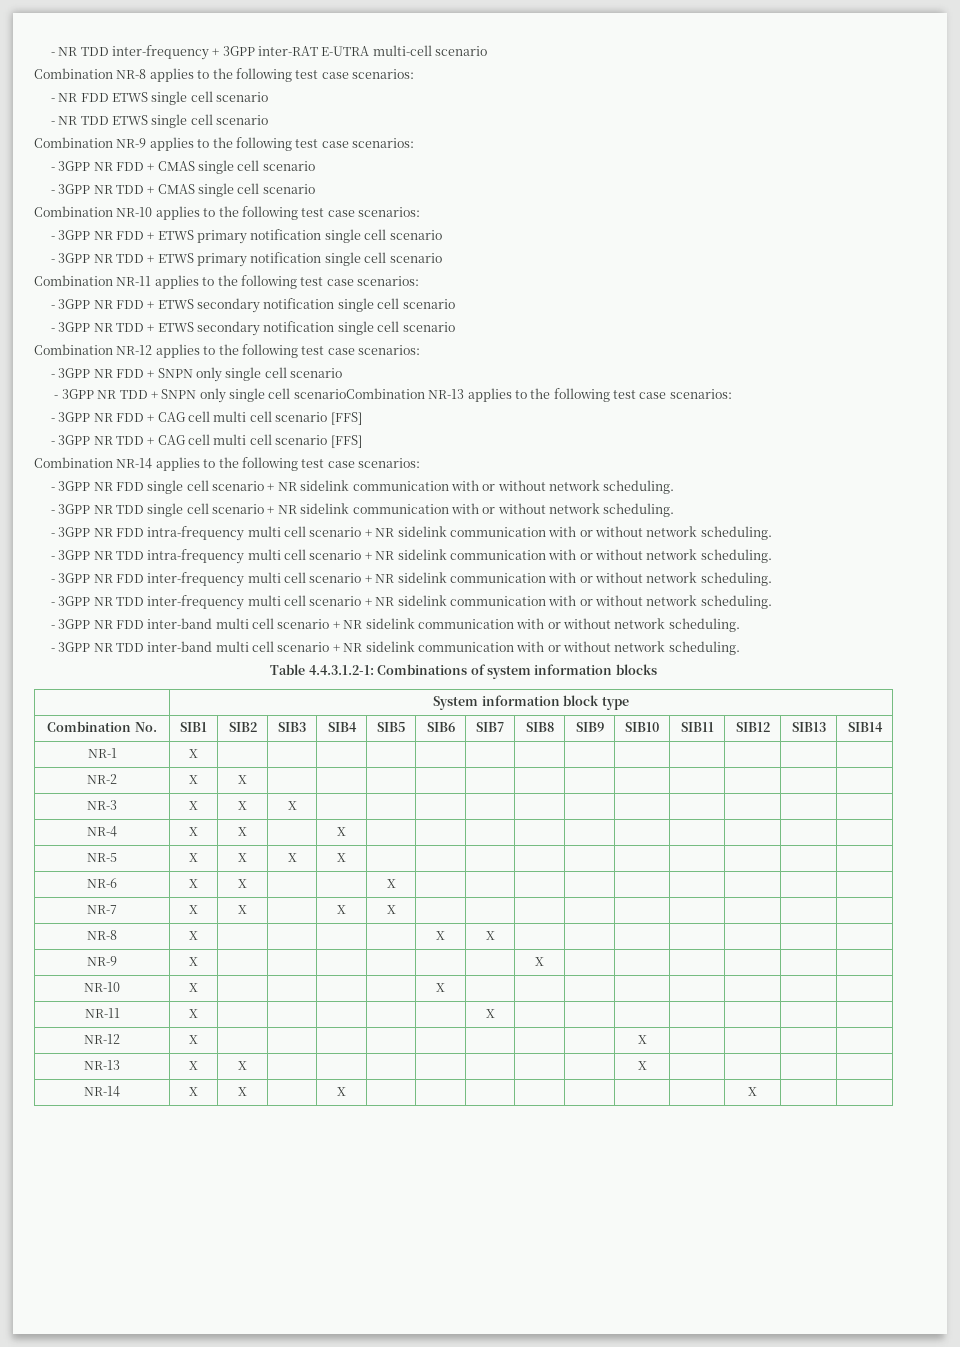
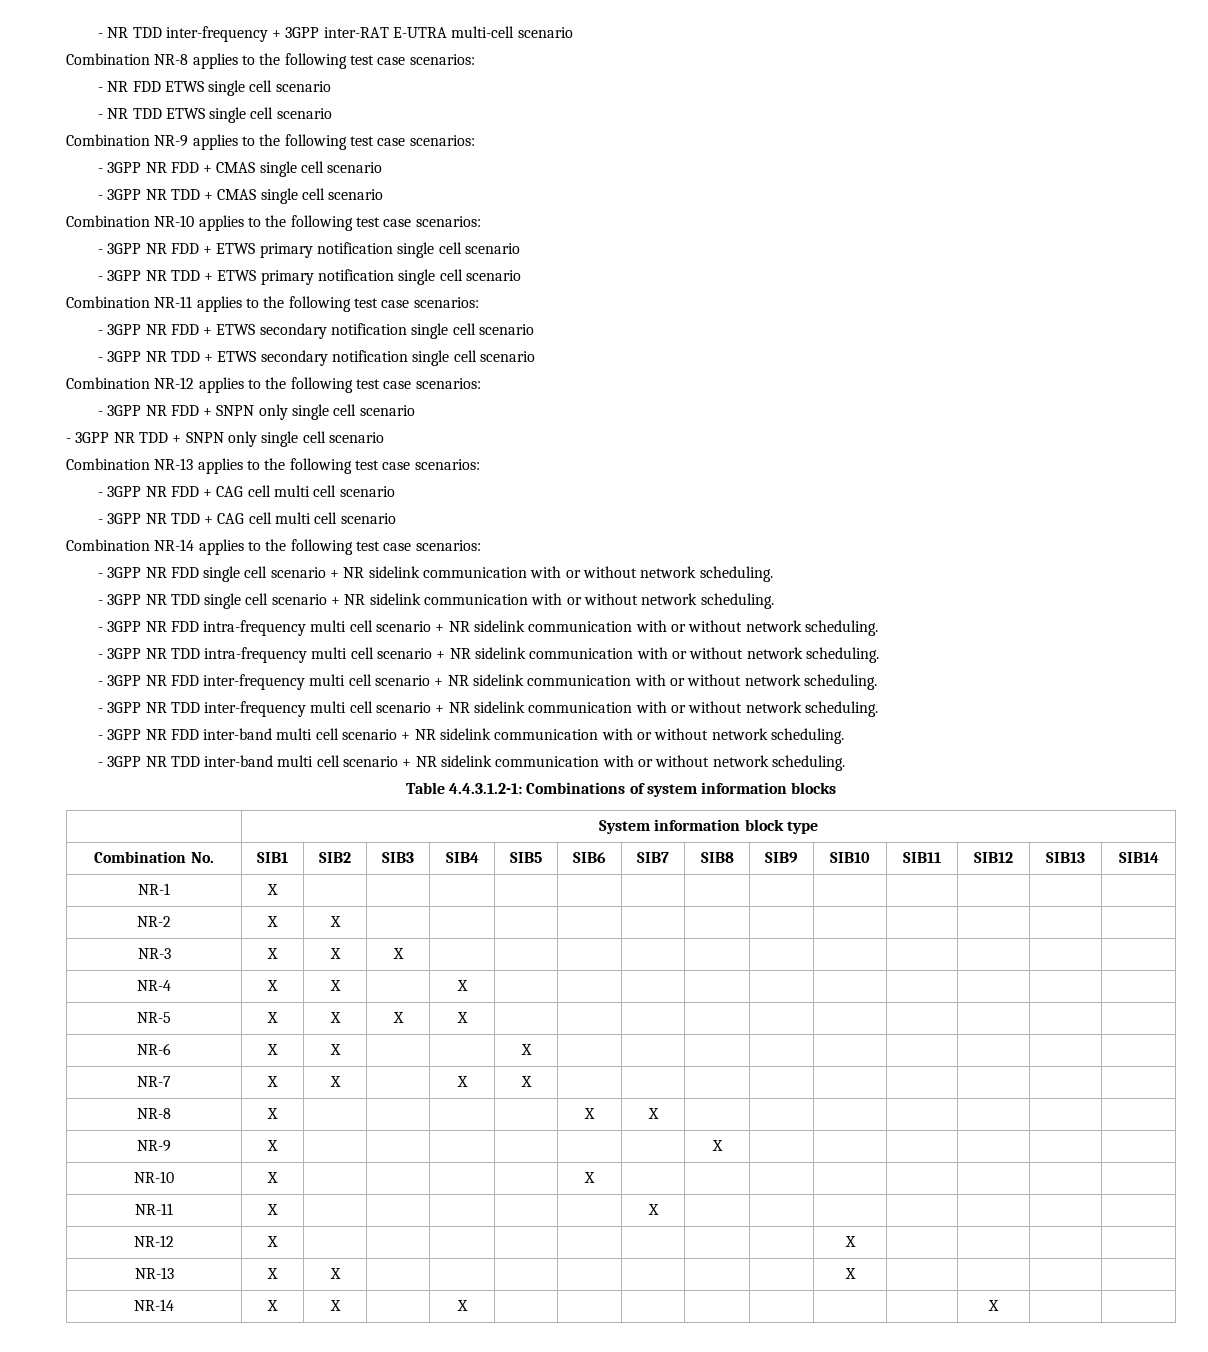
[293,388,425,399] scenarioCombination -> [328,432,384,443] [66,458,150,470] scenario // Combination
[330,412,362,425] [FFS] -> (395, 491) none
[330,435,362,448] [FFS] -> (396, 518) none

